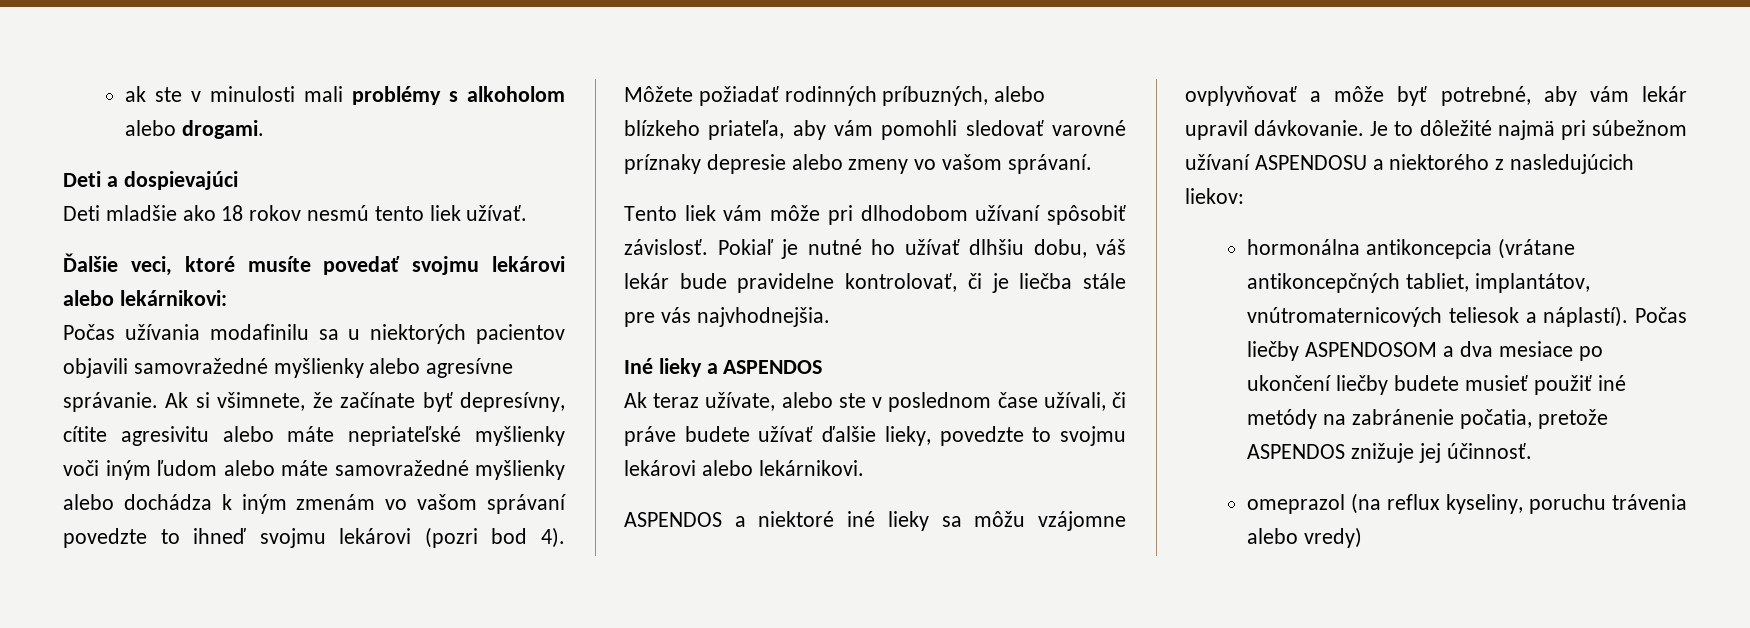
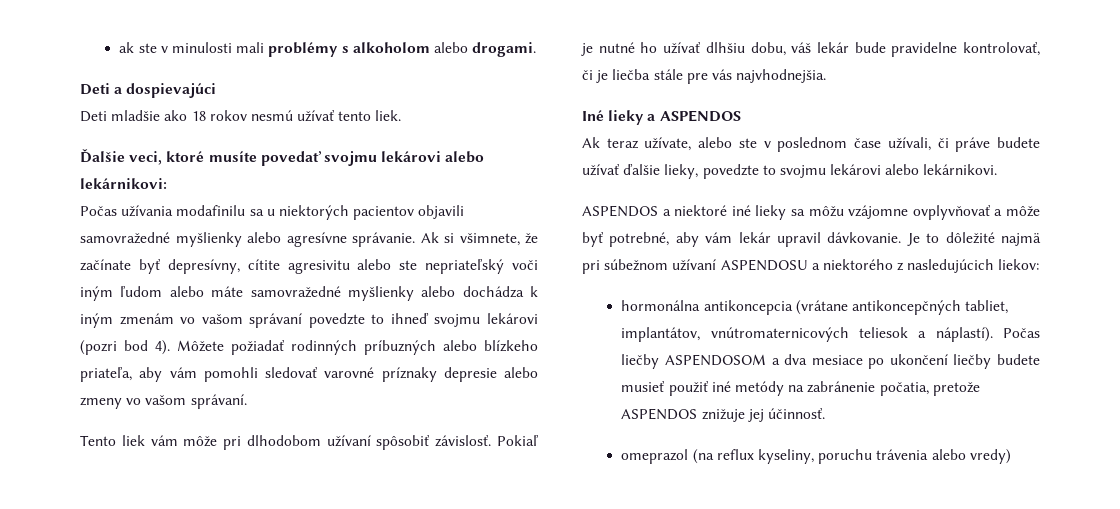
[374,205,528,221] tento liek užívať. -> [297,110,402,122] užívať tento liek.
[287,426,565,446] máte nepriateľské myšlienky -> [399,259,505,274] ste nepriateľský
[882,86,989,106] príbuzných, -> [364,340,436,355] príbuzných

